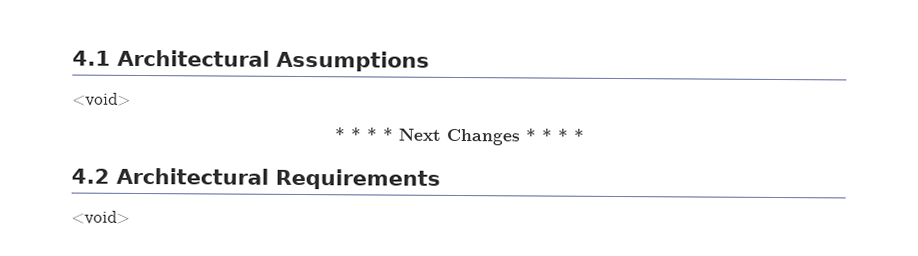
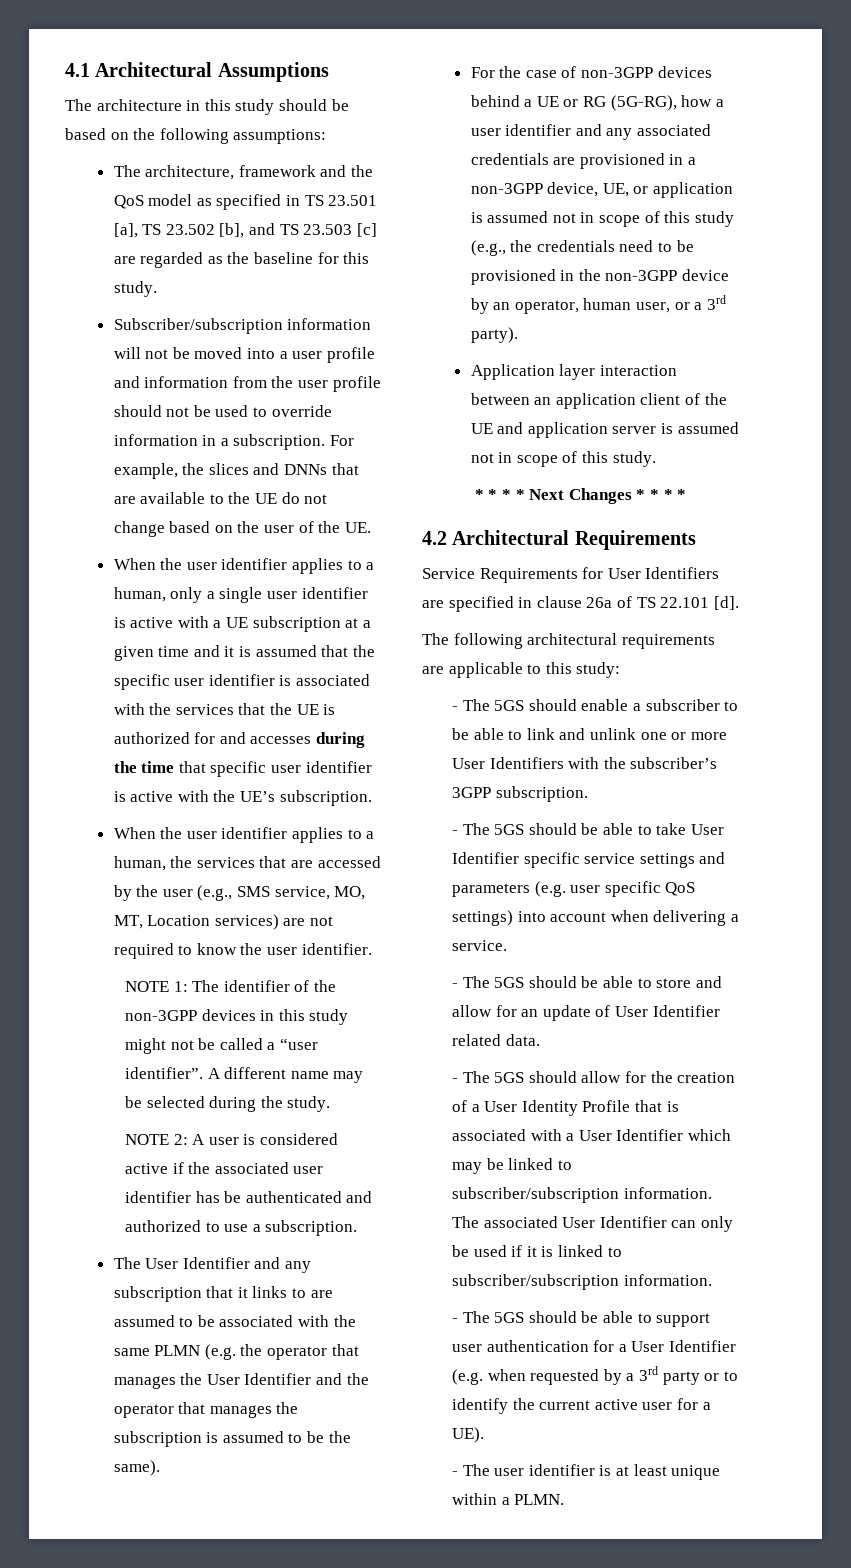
[72,92,131,107] <void> -> [65,99,349,115] [65,128,327,144] [113,165,374,180] [113,194,378,210] [113,223,377,238] [113,252,370,268] [113,281,157,297] [113,318,372,334] [113,347,375,363] [113,376,381,392] [113,405,332,417] [113,434,355,450] [113,463,359,479] [113,492,328,504] [113,521,371,537] [113,558,375,574] [113,587,368,603] [113,616,371,632] [113,645,375,661] [113,674,371,690] [113,703,336,715] [113,732,366,748] [113,761,372,777] [113,790,372,806] [113,827,375,843] [113,856,381,871] [113,885,366,901] [113,914,334,930] [113,943,372,959] [125,980,336,992] [125,1009,349,1025] [125,1038,318,1054] [125,1067,364,1083] [125,1096,331,1112] [125,1133,338,1145] [125,1162,324,1174] [125,1191,373,1203] [125,1220,358,1236] [113,1257,312,1273] [113,1286,333,1302] [113,1315,356,1327] [113,1344,359,1360] [113,1373,369,1389] [113,1402,299,1418] [113,1431,351,1447] [113,1460,160,1476] [470,66,712,78] [470,95,724,111] [470,124,712,140] [470,153,697,169] [470,182,734,198] [470,211,734,227] [470,240,694,256] [470,269,730,285] [470,295,726,314] [470,327,518,343] [470,364,677,380] [470,393,727,409] [470,422,739,438] [470,451,656,467] The architecture in this study should be based on the following assumptions: // The architecture, framework and the QoS model as specified in TS 23.501 [a], TS 23.502 [b], and TS 23.503 [c] are regarded as the baseline for this study. // Subscriber/subscription information will not be moved into a user profile and information from the user profile should not be used to override information in a subscription. For example, the slices and DNNs that are available to the UE do not change based on the user of the UE. // When the user identifier applies to a human, only a single user identifier is active with a UE subscription at a given time and it is assumed that the specific user identifier is associated with the services that the UE is authorized for and accesses during the time that specific user identifier is active with the UE’s subscription. // When the user identifier applies to a human, the services that are accessed by the user (e.g., SMS service, MO, MT, Location services) are not required to know the user identifier. // NOTE 1: The identifier of the non-3GPP devices in this study might not be called a “user identifier”. A different name may be selected during the study. // NOTE 2: A user is considered active if the associated user identifier has be authenticated and authorized to use a subscription. // The User Identifier and any subscription that it links to are assumed to be associated with the same PLMN (e.g. the operator that manages the User Identifier and the operator that manages the subscription is assumed to be the same). // For the case of non-3GPP devices behind a UE or RG (5G-RG), how a user identifier and any associated credentials are provisioned in a non-3GPP device, UE, or application is assumed not in scope of this study (e.g., the credentials need to be provisioned in the non-3GPP device by an operator, human user, or a 3rd party). // Application layer interaction between an application client of the UE and application server is assumed not in scope of this study.
[71,210,130,225] <void> -> [422,567,720,583] [422,596,739,612] [422,633,715,649] [422,662,621,678] [452,699,739,711] [452,728,727,740] [452,757,718,769] [452,786,588,802] [452,823,724,835] [452,852,726,868] [452,881,696,897] [452,910,739,926] [452,940,508,951] [452,976,722,988] [452,1005,720,1021] [452,1034,540,1046] [452,1071,736,1083] [452,1100,679,1116] [452,1129,731,1141] [452,1158,572,1174] [452,1187,712,1203] [452,1216,733,1232] [452,1245,622,1257] [452,1274,712,1290] [452,1311,711,1327] [452,1340,736,1352] [452,1366,738,1385] [452,1398,711,1414] [452,1427,485,1443] [452,1464,721,1480] [452,1493,565,1505] Service Requirements for User Identifiers are specified in clause 26a of TS 22.101 [d]. // The following architectural requirements are applicable to this study: // - The 5GS should enable a subscriber to be able to link and unlink one or more User Identifiers with the subscriber’s 3GPP subscription. // - The 5GS should be able to take User Identifier specific service settings and parameters (e.g. user specific QoS settings) into account when delivering a service. // - The 5GS should be able to store and allow for an update of User Identifier related data. // - The 5GS should allow for the creation of a User Identity Profile that is associated with a User Identifier which may be linked to subscriber/subscription information. The associated User Identifier can only be used if it is linked to subscriber/subscription information. // - The 5GS should be able to support user authentication for a User Identifier (e.g. when requested by a 3rd party or to identify the current active user for a UE). // - The user identifier is at least unique within a PLMN.

